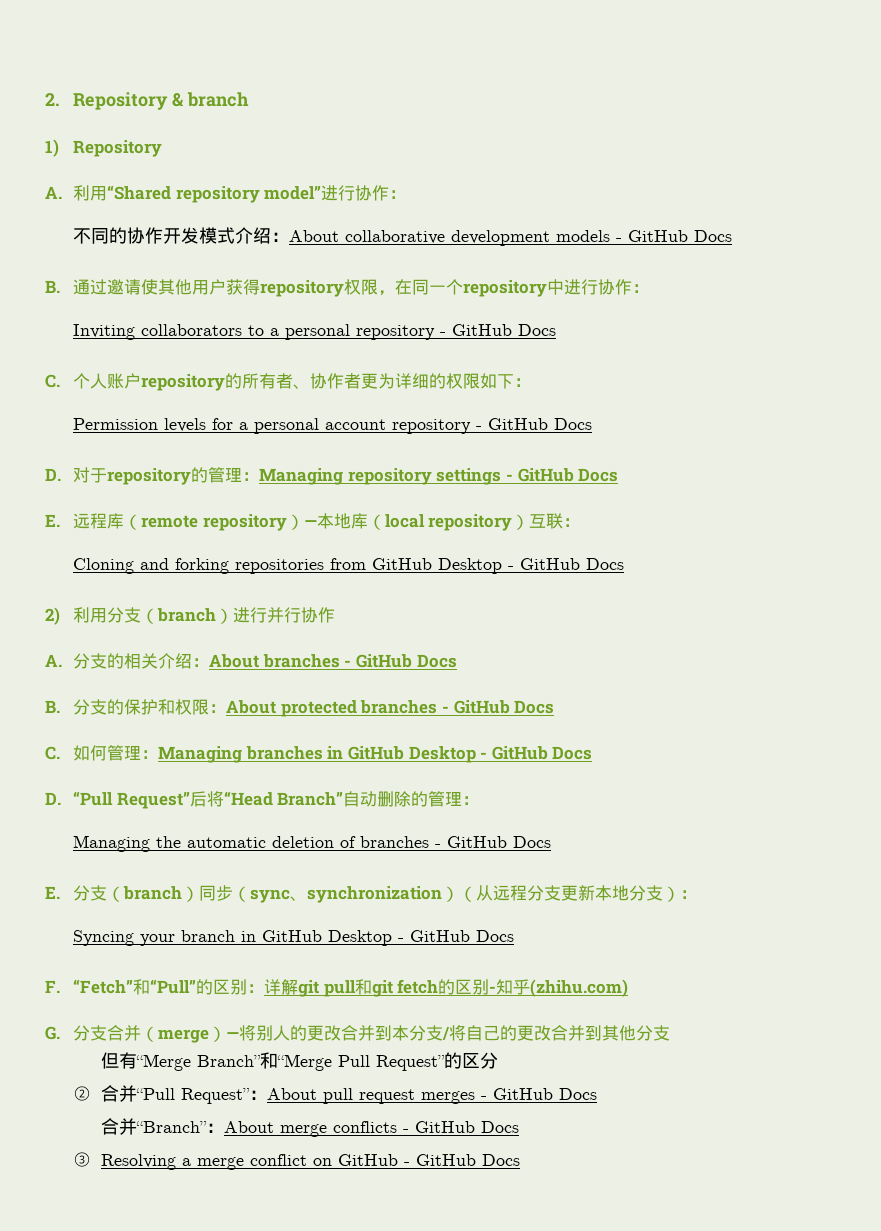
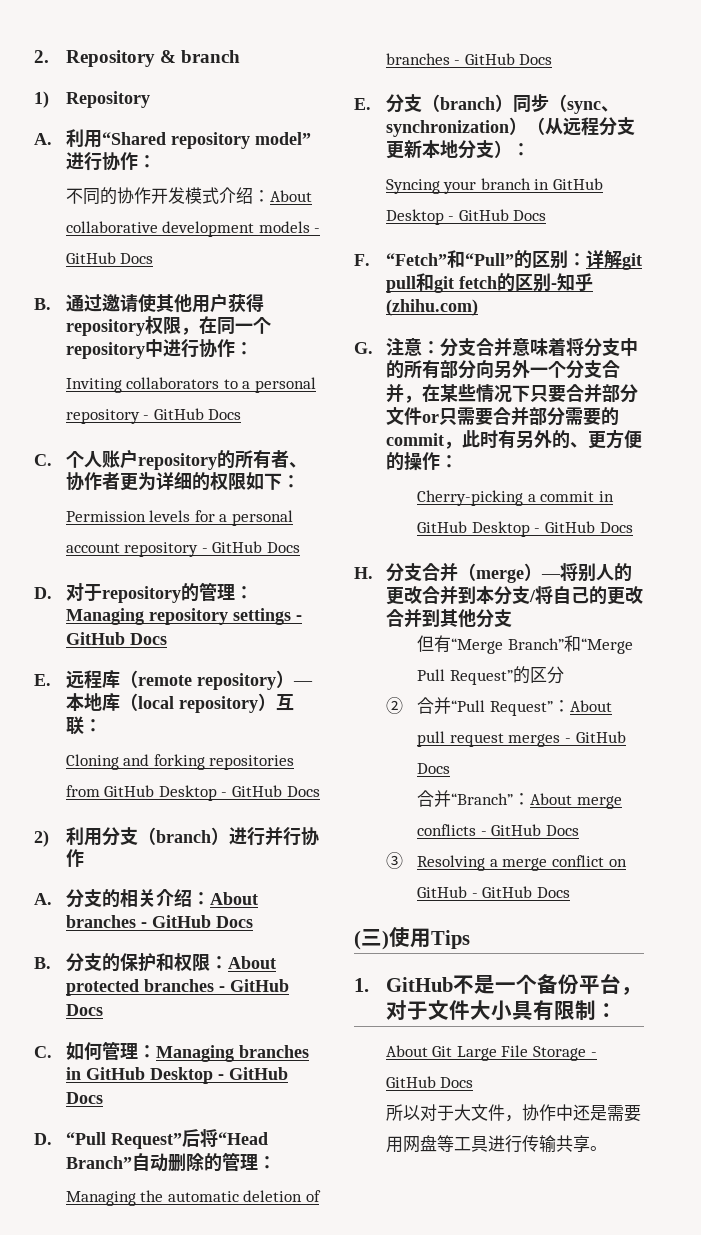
(60, 1033) none -> [385,337,638,357] [385,360,620,379] [385,383,638,403] [385,406,619,426] [385,429,642,449] [385,452,458,471] [417,490,615,506] [417,521,633,537] [354,567,373,579] 注意：分支合并意味着将分支中的所有部分向另外一个分支合并，在某些情况下只要合并部分文件or只需要合并部分需要的commit，此时有另外的、更方便的操作： // Cherry-picking a commit in GitHub Desktop - GitHub Docs // H.
(521, 1160) none -> [354,927,470,950] [354,974,642,995] [385,1000,617,1021] [385,1045,597,1061] [385,1076,474,1088] [385,1104,641,1122] [385,1135,607,1153] // (三)使用Tips // 1. GitHub不是一个备份平台，对于文件大小具有限制： // About Git Large File Storage - GitHub Docs // 所以对于大文件，协作中还是需要用网盘等工具进行传输共享。

